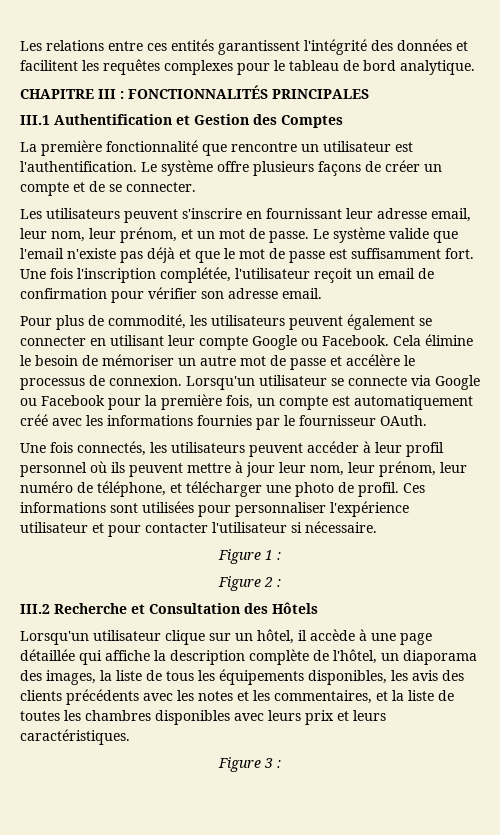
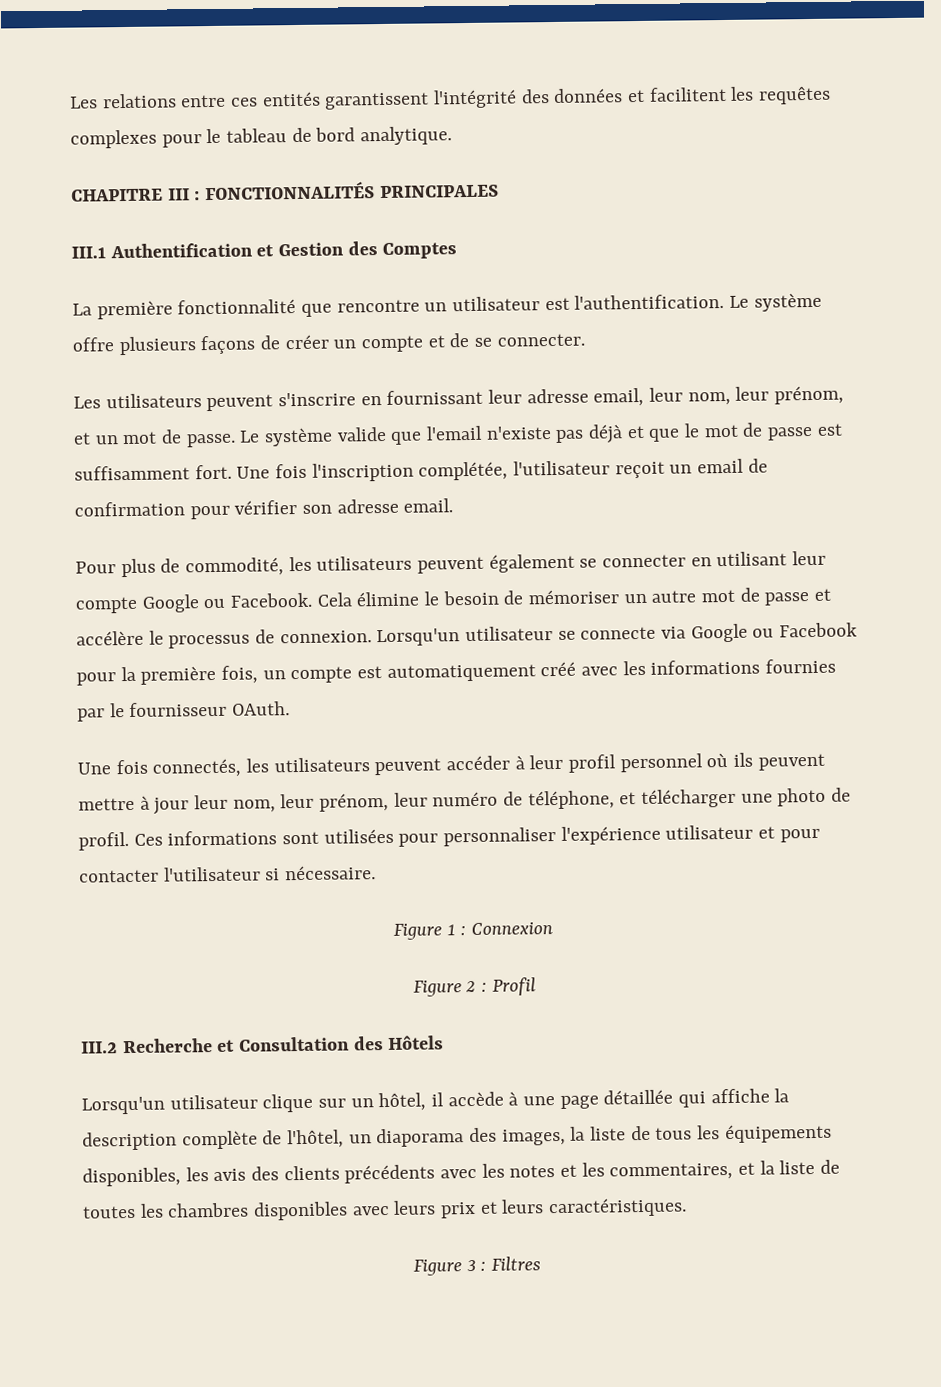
(281, 556) none -> [471,922,554,936] Connexion
(281, 583) none -> [491,977,536,996] Profil
(281, 764) none -> [491,1256,542,1271] Filtres

